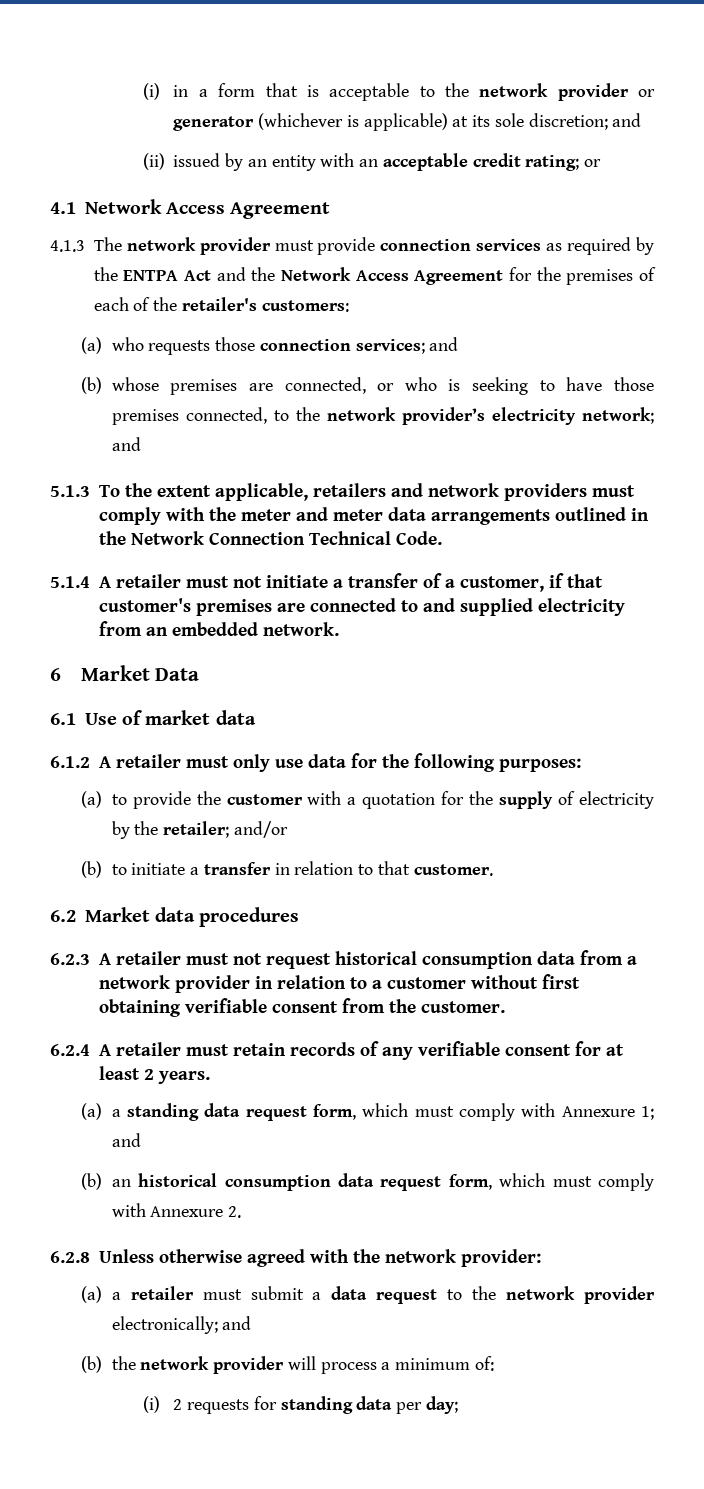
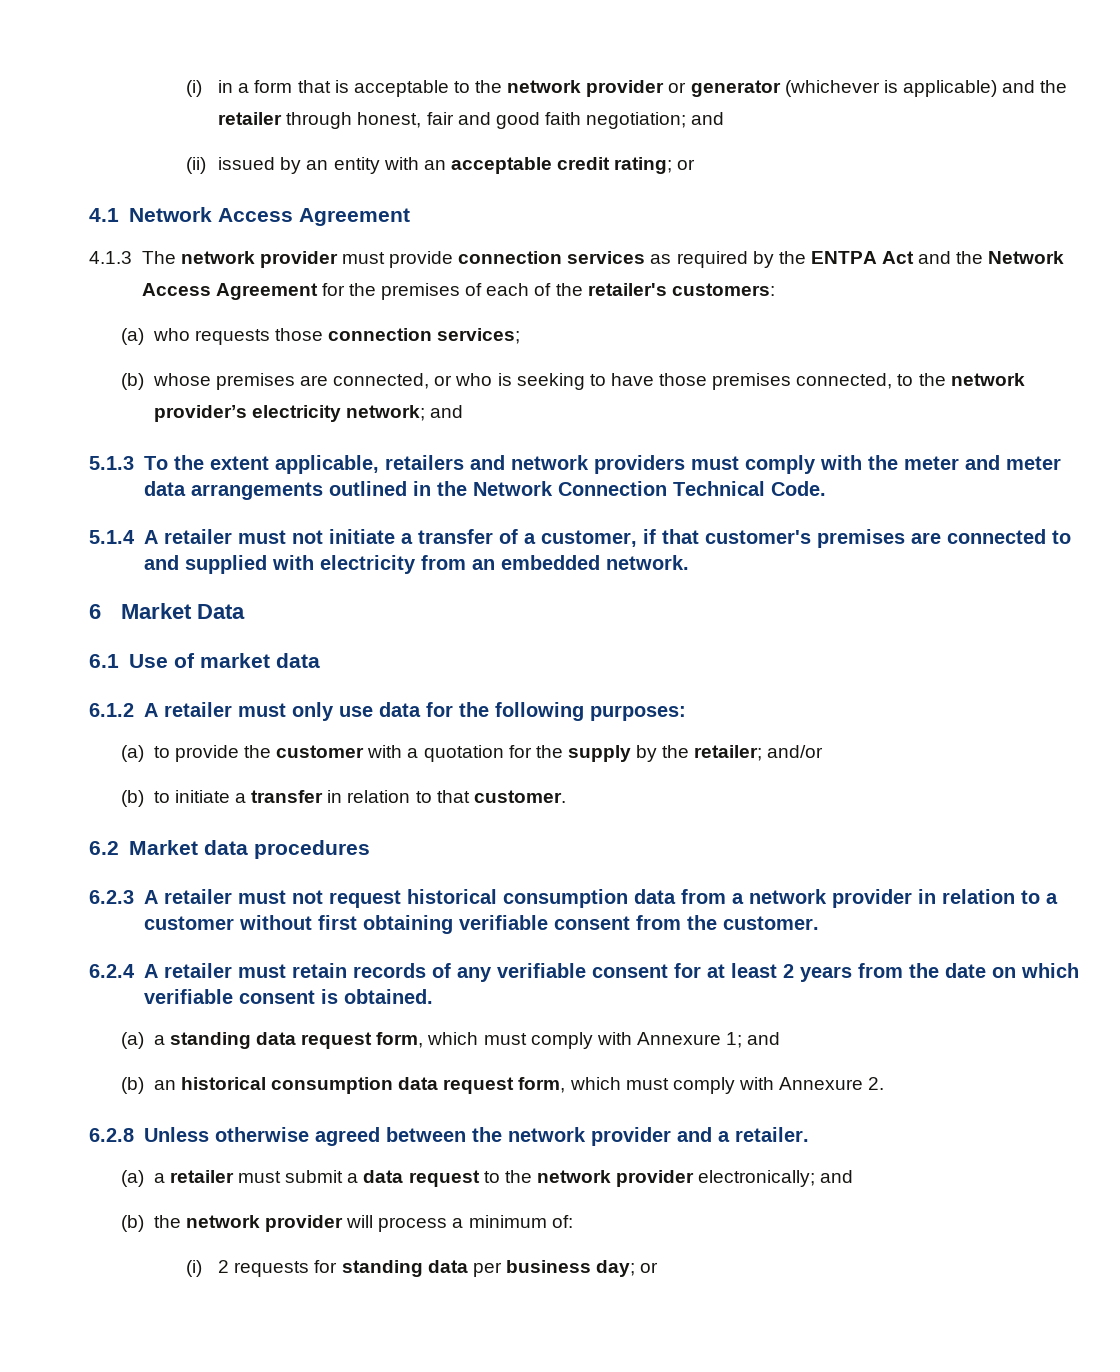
[452,113,608,130] at its sole discretion; -> [1002,80,1068,93] [218,112,687,129] and the retailer through honest, fair and good faith negotiation;
[429,337,459,351] and -> (521, 336) none
(533, 607) none -> [271,555,314,570] with
[558,791,654,809] of electricity -> (631, 753) none
[157,1071,210,1084] years. -> [799,963,1079,982] [143,989,433,1004] years from the date on which verifiable consent is obtained.
[309,1249,541,1267] with the network provider: -> [385,1127,809,1146] between the network provider and a retailer.
[425,1396,458,1414] day; -> [505,1260,659,1277] business day; or

